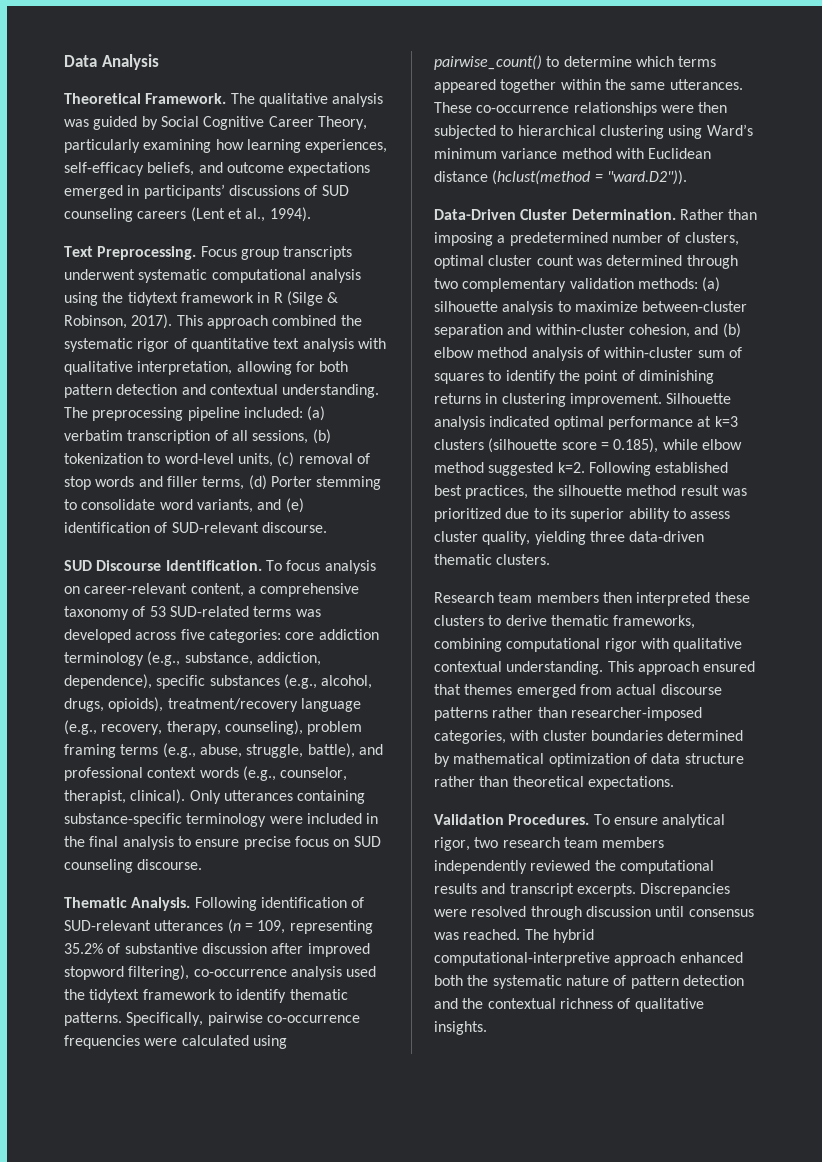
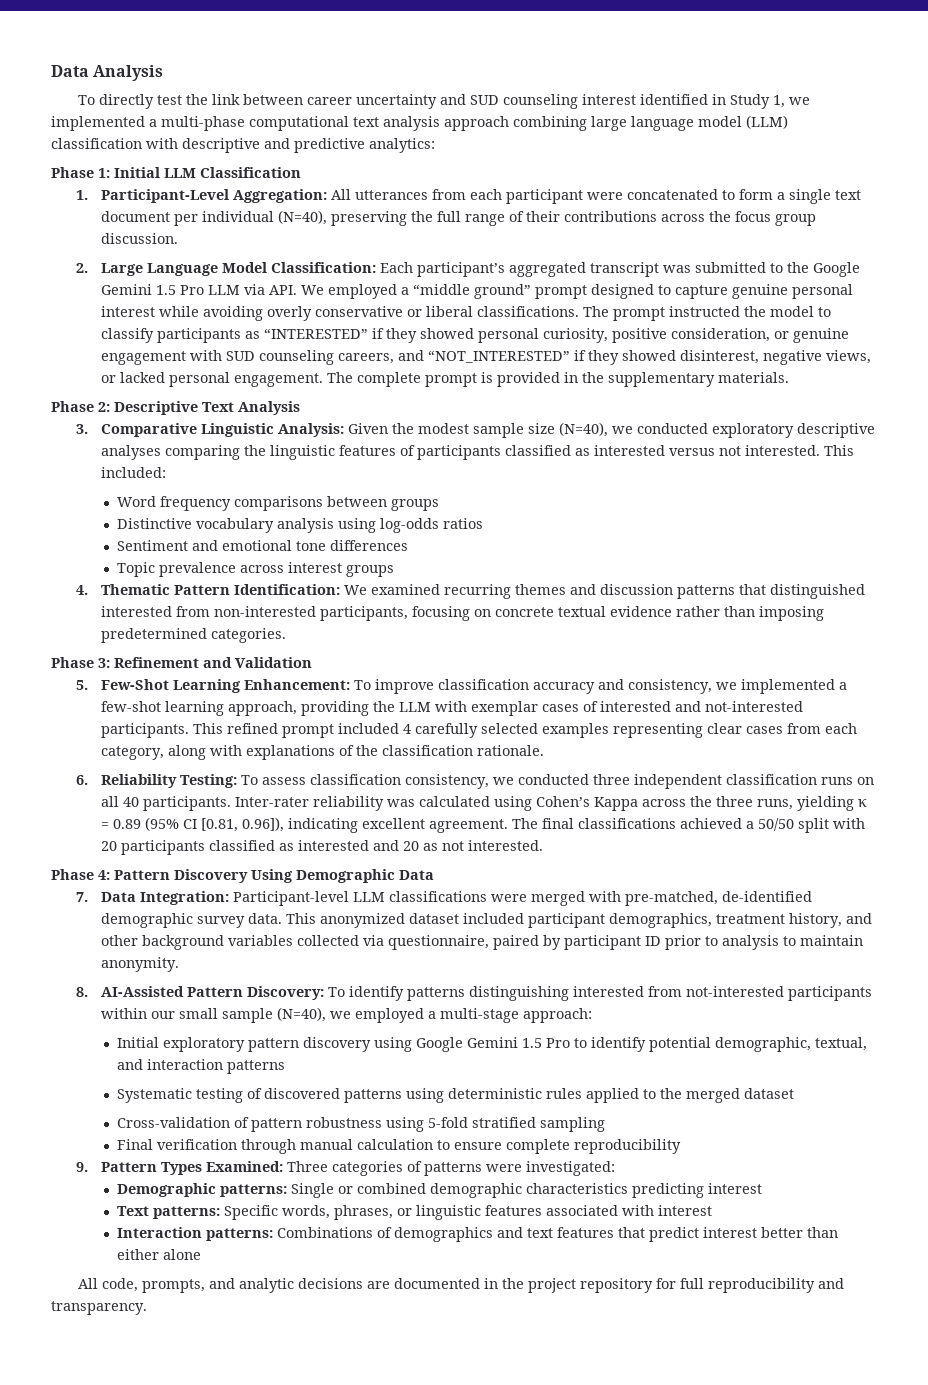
[64,93,384,107] [64,116,367,130] [64,139,388,153] [64,162,371,176] [64,184,349,199] [64,207,311,222] [64,246,353,260] [64,269,361,283] [64,291,339,306] [64,314,362,329] [64,338,386,352] [64,361,349,375] [64,384,380,398] [64,406,326,421] [64,429,331,444] [64,452,370,467] [64,475,382,490] [64,498,304,513] [64,522,327,533] [64,560,376,574] [64,583,360,597] [64,606,321,620] [64,629,379,643] [64,651,321,666] [64,674,373,689] [64,697,361,712] [64,720,363,735] [64,743,383,758] [64,766,348,781] [64,789,366,804] [64,813,379,827] [64,836,381,850] [64,859,203,873] [64,897,365,911] [64,919,373,934] [64,943,370,957] [64,965,377,980] [64,989,348,1003] [64,1012,360,1026] [64,1035,287,1049] [434,55,717,70] [434,79,743,93] [434,102,728,116] [434,124,753,139] [434,148,712,159] [434,170,687,185] [434,209,758,220] [434,232,739,246] [434,255,738,269] [434,277,721,292] [434,301,748,315] [434,323,741,338] [434,347,742,361] [434,370,714,384] [434,393,732,407] [434,416,738,430] [434,438,742,453] [434,462,729,476] [434,485,747,499] [434,508,731,522] [434,531,705,545] [434,554,551,565] [434,592,750,606] [434,615,696,629] [434,638,743,652] [434,661,756,675] [434,684,722,698] [434,707,702,721] [434,730,744,744] [434,753,744,767] [434,776,674,790] [434,814,726,828] [434,837,665,851] [434,860,714,874] [434,883,731,897] [434,906,754,920] [434,929,594,943] [434,952,743,966] [434,975,744,989] [434,998,704,1012] [434,1021,487,1035] Theoretical Framework. The qualitative analysis was guided by Social Cognitive Career Theory, particularly examining how learning experiences, self-efficacy beliefs, and outcome expectations emerged in participants’ discussions of SUD counseling careers (Lent et al., 1994). // Text Preprocessing. Focus group transcripts underwent systematic computational analysis using the tidytext framework in R (Silge & Robinson, 2017). This approach combined the systematic rigor of quantitative text analysis with qualitative interpretation, allowing for both pattern detection and contextual understanding. The preprocessing pipeline included: (a) verbatim transcription of all sessions, (b) tokenization to word-level units, (c) removal of stop words and filler terms, (d) Porter stemming to consolidate word variants, and (e) identification of SUD-relevant discourse. // SUD Discourse Identification. To focus analysis on career-relevant content, a comprehensive taxonomy of 53 SUD-related terms was developed across five categories: core addiction terminology (e.g., substance, addiction, dependence), specific substances (e.g., alcohol, drugs, opioids), treatment/recovery language (e.g., recovery, therapy, counseling), problem framing terms (e.g., abuse, struggle, battle), and professional context words (e.g., counselor, therapist, clinical). Only utterances containing substance-specific terminology were included in the final analysis to ensure precise focus on SUD counseling discourse. // Thematic Analysis. Following identification of SUD-relevant utterances (n = 109, representing 35.2% of substantive discussion after improved stopword filtering), co-occurrence analysis used the tidytext framework to identify thematic patterns. Specifically, pairwise co-occurrence frequencies were calculated using pairwise_count() to determine which terms appeared together within the same utterances. These co-occurrence relationships were then subjected to hierarchical clustering using Ward’s minimum variance method with Euclidean distance (hclust(method = "ward.D2")). // Data-Driven Cluster Determination. Rather than imposing a predetermined number of clusters, optimal cluster count was determined through two complementary validation methods: (a) silhouette analysis to maximize between-cluster separation and within-cluster cohesion, and (b) elbow method analysis of within-cluster sum of squares to identify the point of diminishing returns in clustering improvement. Silhouette analysis indicated optimal performance at k=3 clusters (silhouette score = 0.185), while elbow method suggested k=2. Following established best practices, the silhouette method result was prioritized due to its superior ability to assess cluster quality, yielding three data-driven thematic clusters. // Research team members then interpreted these clusters to derive thematic frameworks, combining computational rigor with qualitative contextual understanding. This approach ensured that themes emerged from actual discourse patterns rather than researcher-imposed categories, with cluster boundaries determined by mathematical optimization of data structure rather than theoretical expectations. // Validation Procedures. To ensure analytical rigor, two research team members independently reviewed the computational results and transcript excerpts. Discrepancies were resolved through discussion until consensus was reached. The hybrid computational-interpretive approach enhanced both the systematic nature of pattern detection and the contextual richness of qualitative insights. -> [77,94,810,109] [51,115,788,131] [51,138,435,153] [51,167,301,178] [76,189,862,204] [101,210,817,226] [101,233,179,244] [76,262,861,277] [101,284,854,299] [101,306,832,321] [101,328,850,343] [101,350,872,365] [101,372,790,387] [51,401,300,415] [76,422,876,438] [101,445,855,460] [101,467,167,478] [117,496,440,511] [117,518,484,533] [117,540,409,551] [117,562,395,577] [76,584,866,599] [101,606,825,621] [101,628,287,643] [51,657,312,668] [76,679,848,694] [101,701,804,716] [101,723,858,738] [101,745,545,760] [76,774,875,789] [101,796,868,811] [101,817,866,833] [101,840,544,855] [51,869,434,883] [76,891,813,906] [101,913,873,928] [101,935,864,950] [101,957,180,972] [76,986,873,1001] [101,1007,593,1023] [117,1037,868,1052] [117,1059,286,1074] [117,1088,795,1103] [117,1117,606,1132] [117,1139,682,1154] [76,1161,616,1176] [117,1183,763,1198] [117,1205,713,1220] [117,1227,839,1242] [117,1249,202,1260] [77,1278,844,1293] [51,1301,147,1315] To directly test the link between career uncertainty and SUD counseling interest identified in Study 1, we implemented a multi-phase computational text analysis approach combining large language model (LLM) classification with descriptive and predictive analytics: // Phase 1: Initial LLM Classification // 1. Participant-Level Aggregation: All utterances from each participant were concatenated to form a single text document per individual (N=40), preserving the full range of their contributions across the focus group discussion. // 2. Large Language Model Classification: Each participant’s aggregated transcript was submitted to the Google Gemini 1.5 Pro LLM via API. We employed a “middle ground” prompt designed to capture genuine personal interest while avoiding overly conservative or liberal classifications. The prompt instructed the model to classify participants as “INTERESTED” if they showed personal curiosity, positive consideration, or genuine engagement with SUD counseling careers, and “NOT_INTERESTED” if they showed disinterest, negative views, or lacked personal engagement. The complete prompt is provided in the supplementary materials. // Phase 2: Descriptive Text Analysis // 3. Comparative Linguistic Analysis: Given the modest sample size (N=40), we conducted exploratory descriptive analyses comparing the linguistic features of participants classified as interested versus not interested. This included: // Word frequency comparisons between groups // Distinctive vocabulary analysis using log-odds ratios // Sentiment and emotional tone differences // Topic prevalence across interest groups // 4. Thematic Pattern Identification: We examined recurring themes and discussion patterns that distinguished interested from non-interested participants, focusing on concrete textual evidence rather than imposing predetermined categories. // Phase 3: Refinement and Validation // 5. Few-Shot Learning Enhancement: To improve classification accuracy and consistency, we implemented a few-shot learning approach, providing the LLM with exemplar cases of interested and not-interested participants. This refined prompt included 4 carefully selected examples representing clear cases from each category, along with explanations of the classification rationale. // 6. Reliability Testing: To assess classification consistency, we conducted three independent classification runs on all 40 participants. Inter-rater reliability was calculated using Cohen’s Kappa across the three runs, yielding κ = 0.89 (95% CI [0.81, 0.96]), indicating excellent agreement. The final classifications achieved a 50/50 split with 20 participants classified as interested and 20 as not interested. // Phase 4: Pattern Discovery Using Demographic Data // 7. Data Integration: Participant-level LLM classifications were merged with pre-matched, de-identified demographic survey data. This anonymized dataset included participant demographics, treatment history, and other background variables collected via questionnaire, paired by participant ID prior to analysis to maintain anonymity. // 8. AI-Assisted Pattern Discovery: To identify patterns distinguishing interested from not-interested participants within our small sample (N=40), we employed a multi-stage approach: // Initial exploratory pattern discovery using Google Gemini 1.5 Pro to identify potential demographic, textual, and interaction patterns // Systematic testing of discovered patterns using deterministic rules applied to the merged dataset // Cross-validation of pattern robustness using 5-fold stratified sampling // Final verification through manual calculation to ensure complete reproducibility // 9. Pattern Types Examined: Three categories of patterns were investigated: // Demographic patterns: Single or combined demographic characteristics predicting interest // Text patterns: Specific words, phrases, or linguistic features associated with interest // Interaction patterns: Combinations of demographics and text features that predict interest better than either alone // All code, prompts, and analytic decisions are documented in the project repository for full reproducibility and transparency.

